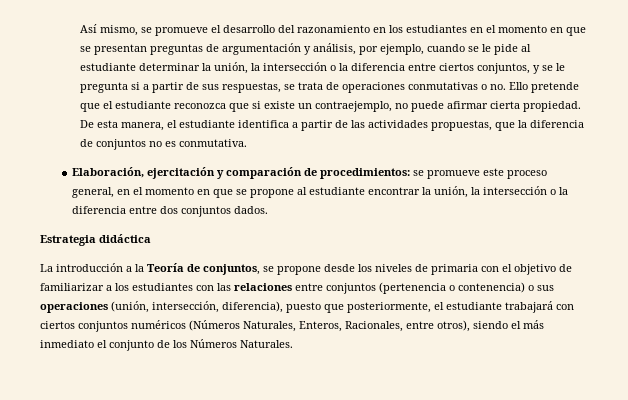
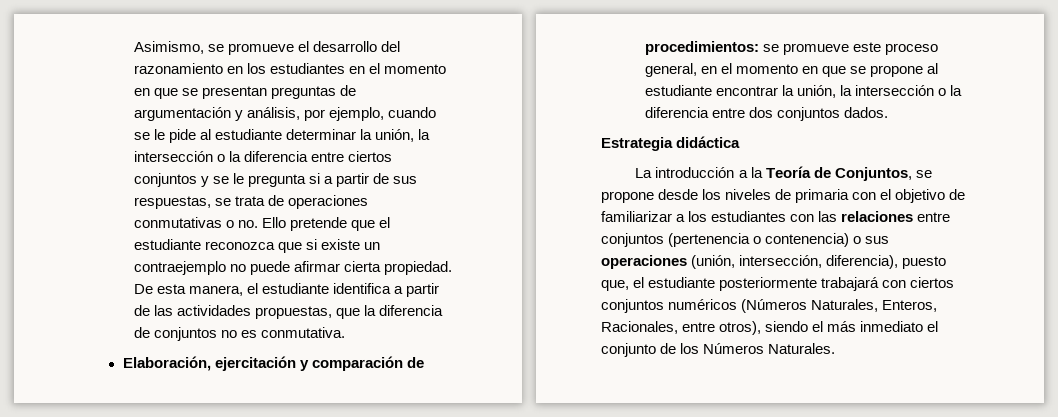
[79,24,138,36] Así mismo, -> [133,41,204,54] Asimismo,
[476,63,530,74] conjuntos, -> [133,173,197,187] conjuntos
[314,101,392,112] contraejemplo, -> [133,261,226,275] contraejemplo
[203,264,260,275] conjuntos, -> [834,167,912,181] Conjuntos,
[324,302,502,313] que posteriormente, el estudiante -> [601,277,818,291] que, el estudiante posteriormente

